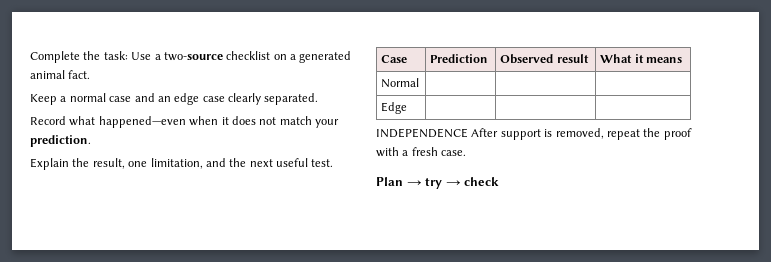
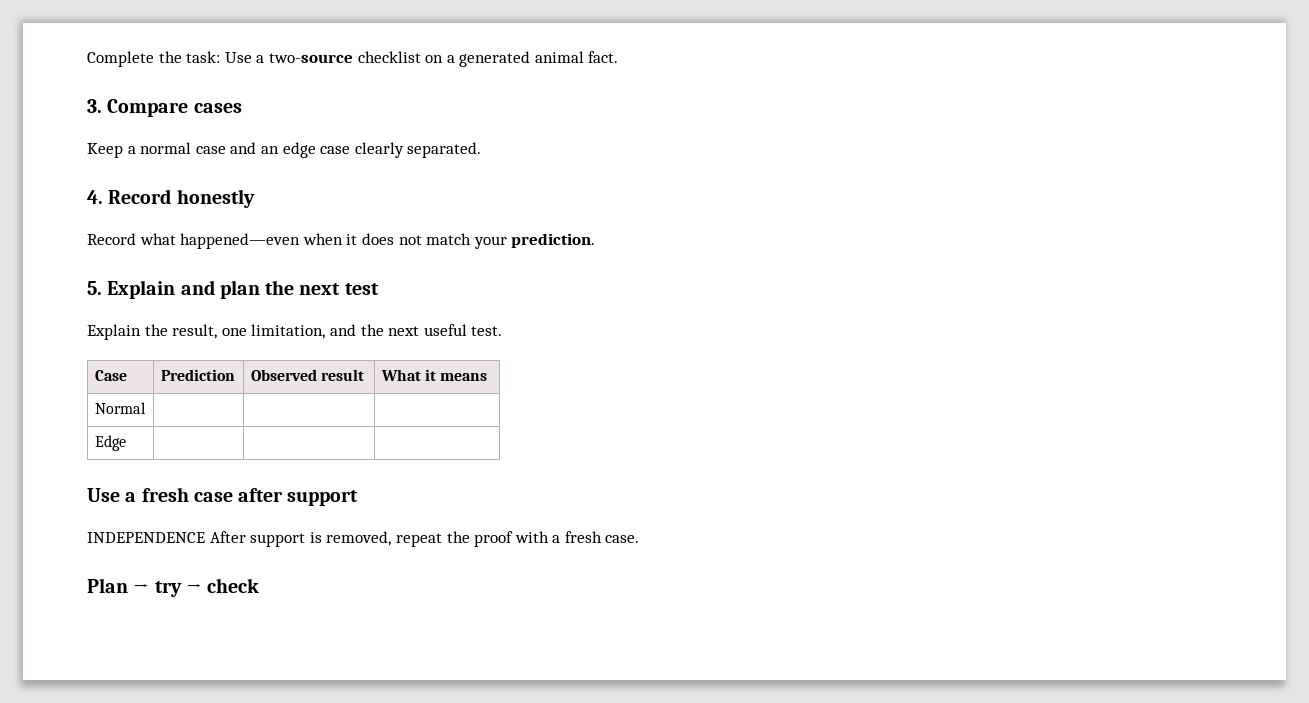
(91, 74) none -> [87,99,242,117] // 3. Compare cases
(319, 99) none -> [87,189,255,208] // 4. Record honestly
(91, 141) none -> [87,280,379,299] // 5. Explain and plan the next test
(408, 108) none -> [87,487,359,506] // Use a fresh case after support

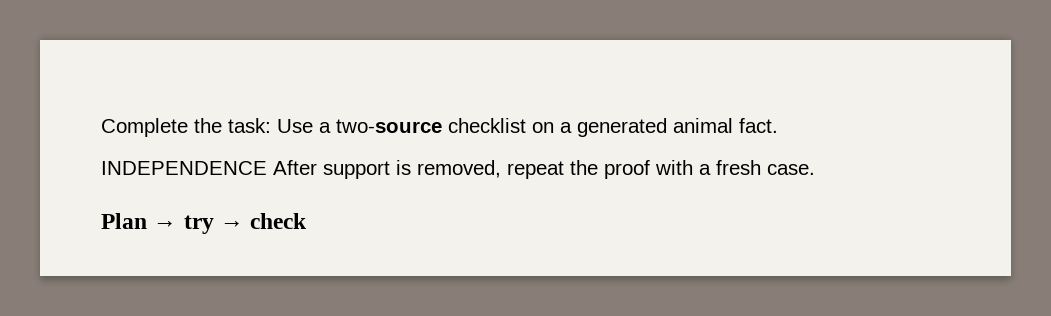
[87,99,242,117] [87,142,482,158] [87,189,255,208] [87,233,596,249] [87,280,379,299] [87,324,503,340] [94,370,127,381] [160,369,235,381] [250,369,364,381] [380,369,488,381] [94,402,146,414] [94,435,126,451] [87,487,359,506] // 3. Compare cases // Keep a normal case and an edge case clearly separated. // 4. Record honestly // Record what happened—even when it does not match your prediction. // 5. Explain and plan the next test // Explain the result, one limitation, and the next useful test. // Case | Prediction | Observed result | What it means // Normal | | | // Edge | | | // Use a fresh case after support -> (778, 125) none

